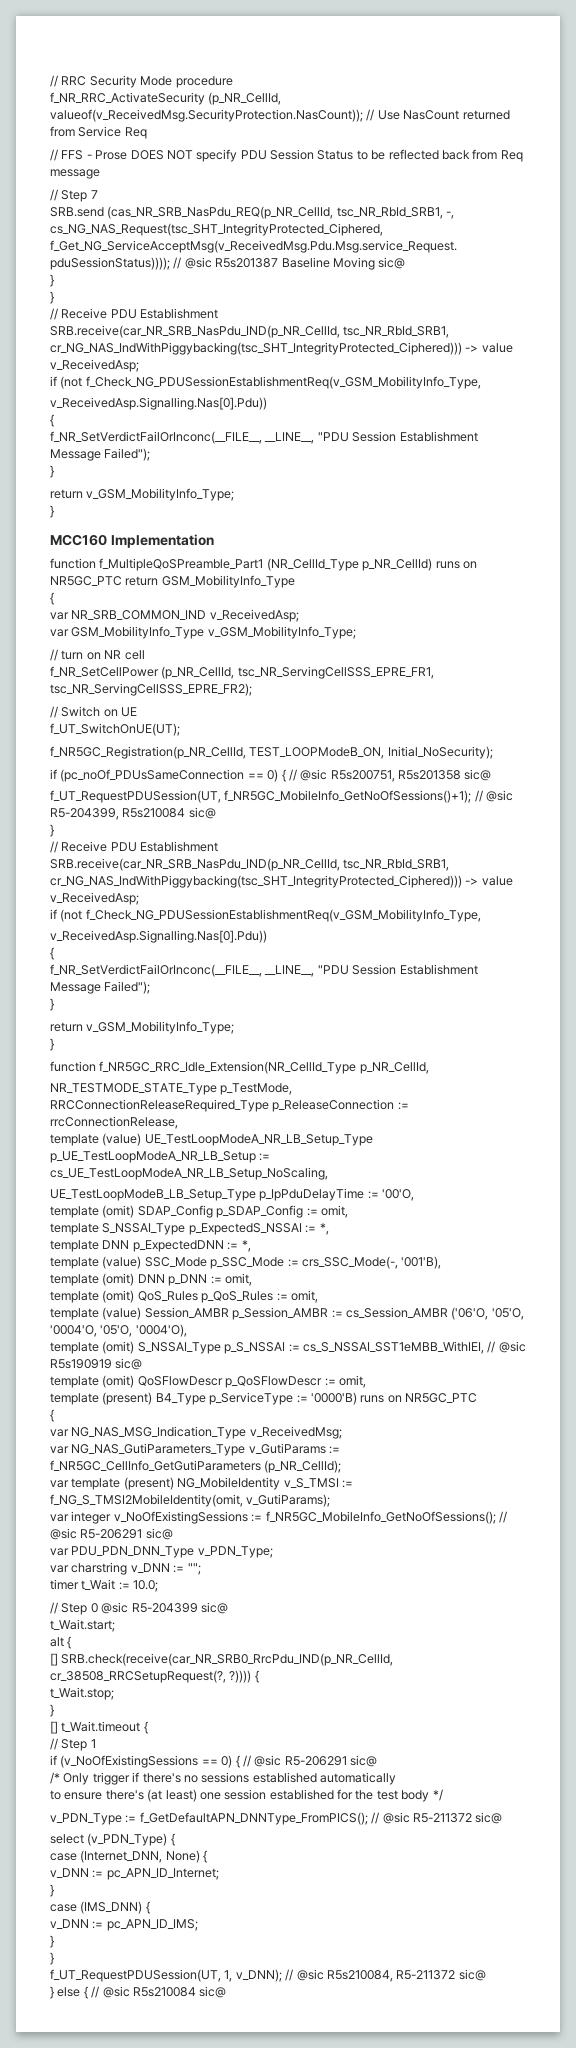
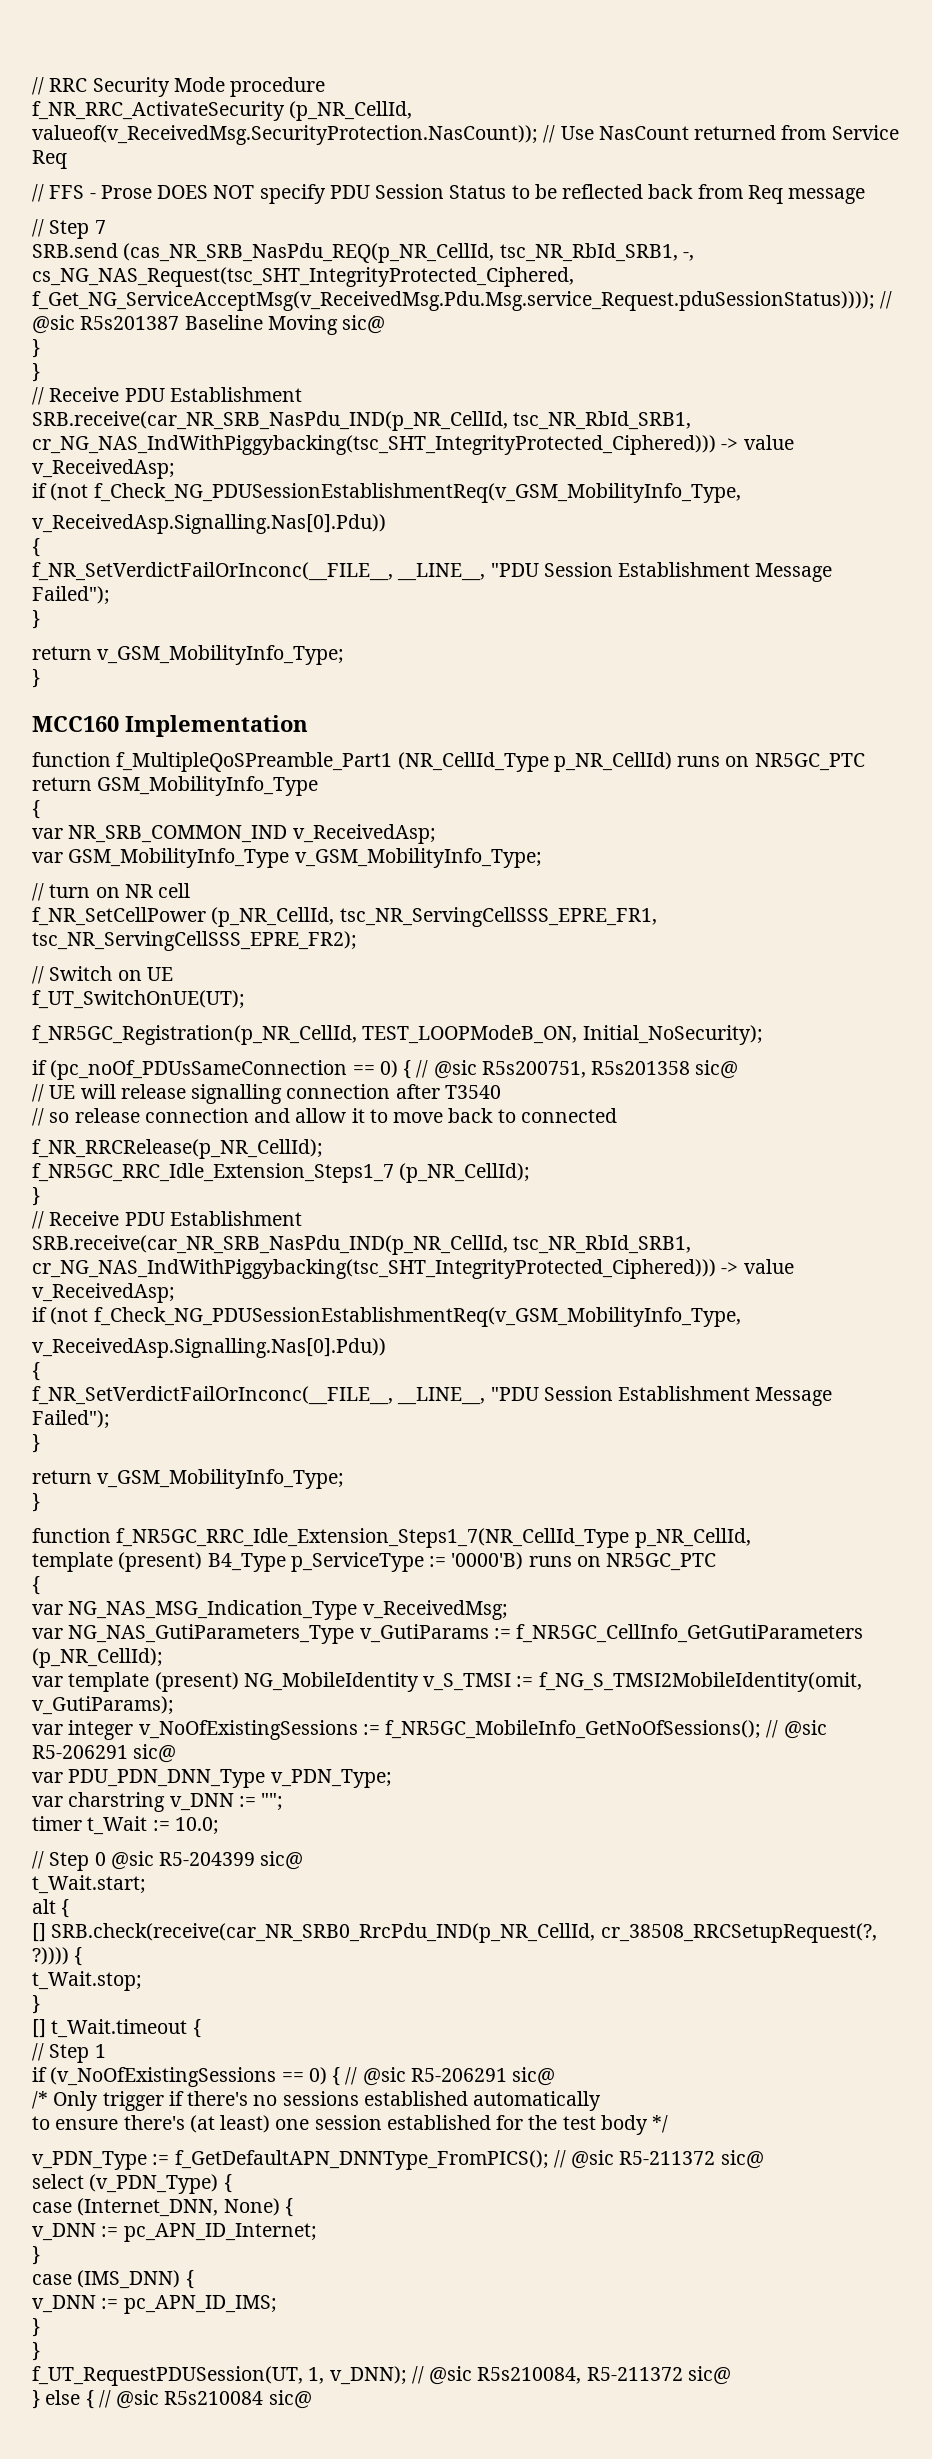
[50,790,514,803] [50,807,216,820] f_UT_RequestPDUSession(UT, f_NR5GC_MobileInfo_GetNoOfSessions()+1); // @sic R5-204399, R5s210084 sic@ -> [32,1084,501,1104] [32,1108,617,1126] [32,1139,323,1159] [32,1163,531,1183] // UE will release signalling connection after T3540 // // so release connection and allow it to move back to connected // f_NR_RRCRelease(p_NR_CellId); // f_NR5GC_RRC_Idle_Extension_Steps1_7 (p_NR_CellId);
[99,1061,357,1074] f_NR5GC_RRC_Idle_Extension(NR_CellId_Type -> [116,1528,630,1548] f_NR5GC_RRC_Idle_Extension_Steps1_7(NR_CellId_Type
[50,1083,293,1095] [50,1099,409,1112] [50,1116,178,1129] [50,1133,373,1146] [50,1151,271,1163] [50,1167,328,1180] [50,1188,415,1201] [50,1205,348,1218] [50,1223,329,1235] [50,1240,251,1252] [50,1256,442,1269] [50,1273,252,1286] [50,1290,318,1303] [50,1307,524,1320] [50,1324,187,1337] [50,1341,526,1354] [50,1358,143,1370] [50,1375,366,1388] // NR_TESTMODE_STATE_Type p_TestMode, // RRCConnectionReleaseRequired_Type p_ReleaseConnection := rrcConnectionRelease, // template (value) UE_TestLoopModeA_NR_LB_Setup_Type p_UE_TestLoopModeA_NR_LB_Setup := cs_UE_TestLoopModeA_NR_LB_Setup_NoScaling, // UE_TestLoopModeB_LB_Setup_Type p_IpPduDelayTime := '00'O, // template (omit) SDAP_Config p_SDAP_Config := omit, // template S_NSSAI_Type p_ExpectedS_NSSAI := *, // template DNN p_ExpectedDNN := *, // template (value) SSC_Mode p_SSC_Mode := crs_SSC_Mode(-, '001'B), // template (omit) DNN p_DNN := omit, // template (omit) QoS_Rules p_QoS_Rules := omit, // template (value) Session_AMBR p_Session_AMBR := cs_Session_AMBR ('06'O, '05'O, '0004'O, '05'O, '0004'O), // template (omit) S_NSSAI_Type p_S_NSSAI := cs_S_NSSAI_SST1eMBB_WithIEI, // @sic R5s190919 sic@ // template (omit) QoSFlowDescr p_QoSFlowDescr := omit, -> (751, 1538) none

